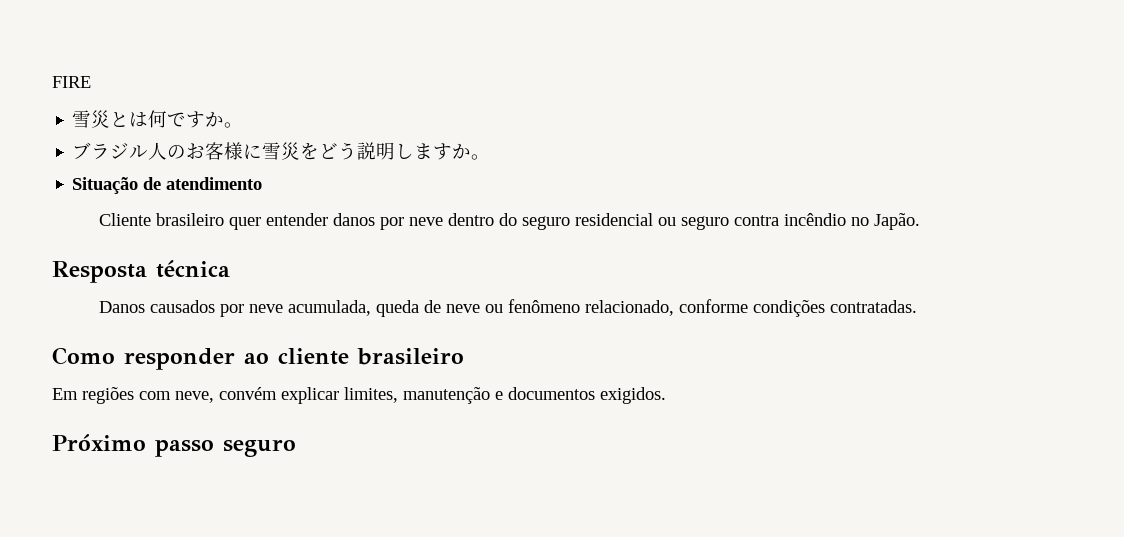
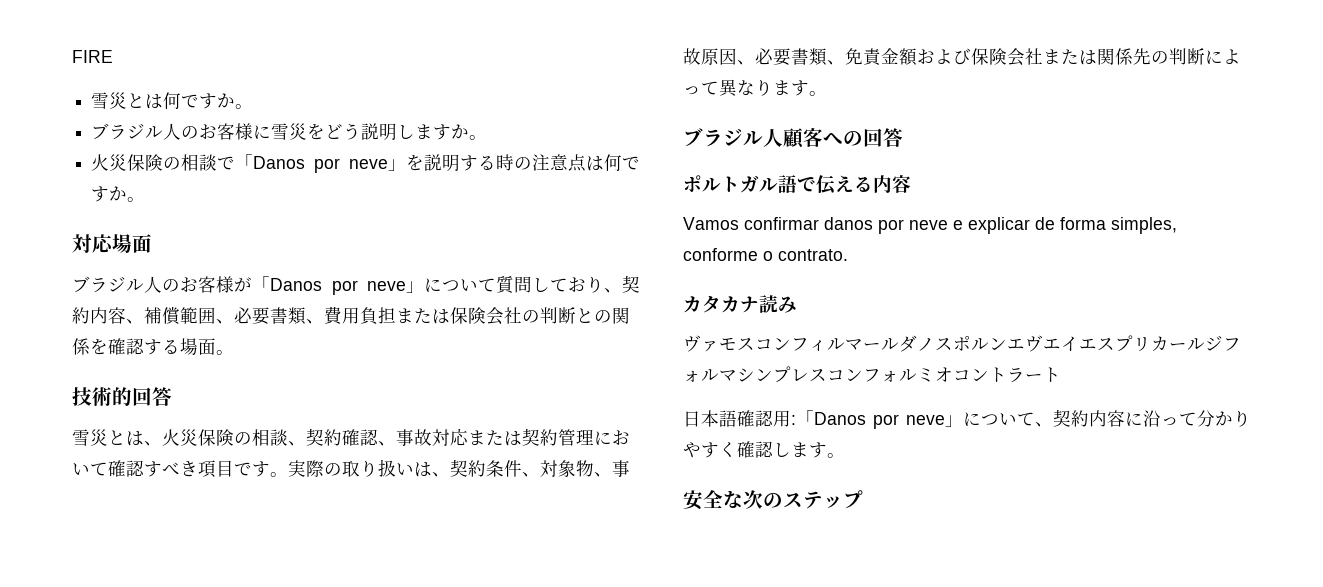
[72,177,263,194] [98,213,920,230] [52,260,230,283] [98,299,917,317] [52,347,464,370] [52,387,666,404] [52,434,296,457] Situação de atendimento // Cliente brasileiro quer entender danos por neve dentro do seguro residencial ou seguro contra incêndio no Japão. // Resposta técnica // Danos causados por neve acumulada, queda de neve ou fenômeno relacionado, conforme condições contratadas. // Como responder ao cliente brasileiro // Em regiões com neve, convém explicar limites, manutenção e documentos exigidos. // Próximo passo seguro -> [91,154,640,173] [91,186,146,202] [72,234,152,253] [72,275,640,295] [72,306,630,325] [72,338,234,355] [72,387,172,406] [72,428,630,446] [72,459,630,478] [683,48,1241,66] [683,79,827,97] [683,128,903,148] [683,175,911,195] [683,217,1177,234] [683,248,848,261] [683,295,797,313] [683,335,1241,352] [683,366,1061,383] [683,409,1251,429] [683,441,845,458] [683,490,863,510] 火災保険の相談で「Danos por neve」を説明する時の注意点は何ですか。 // 対応場面 // ブラジル人のお客様が「Danos por neve」について質問しており、契約内容、補償範囲、必要書類、費用負担または保険会社の判断との関係を確認する場面。 // 技術的回答 // 雪災とは、火災保険の相談、契約確認、事故対応または契約管理において確認すべき項目です。実際の取り扱いは、契約条件、対象物、事故原因、必要書類、免責金額および保険会社または関係先の判断によって異なります。 // ブラジル人顧客への回答 // ポルトガル語で伝える内容 // Vamos confirmar danos por neve e explicar de forma simples, conforme o contrato. // カタカナ読み // ヴァモスコンフィルマールダノスポルンエヴエイエスプリカールジフォルマシンプレスコンフォルミオコントラート // 日本語確認用:「Danos por neve」について、契約内容に沿って分かりやすく確認します。 // 安全な次のステップ

